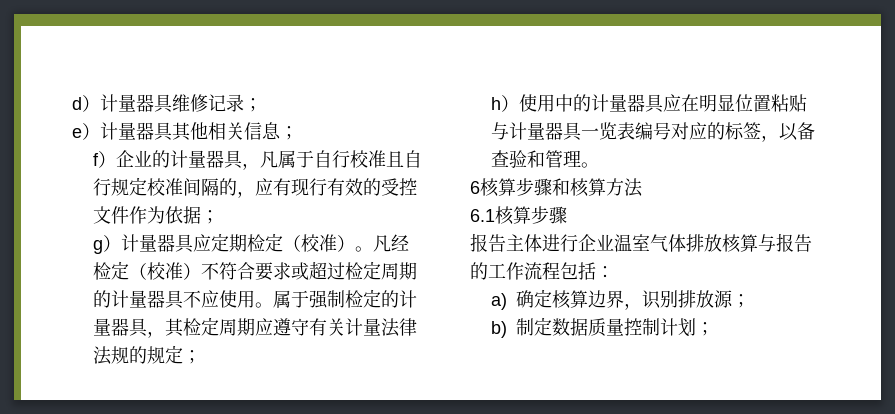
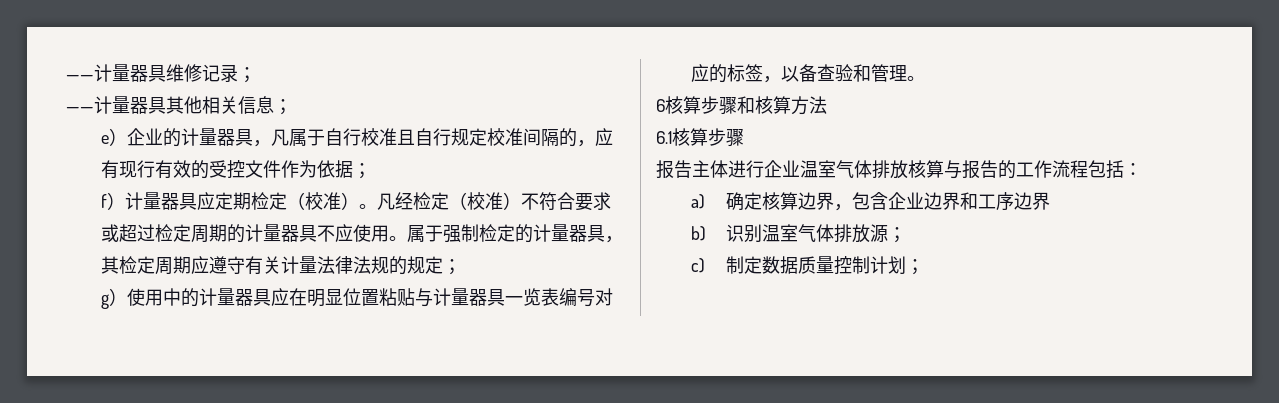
[72,95,100,112] d） -> [66,75,94,80] ——
[72,123,100,140] e） -> [66,107,94,112] ——
[93,153,100,166] f -> [100,135,109,144] e
[93,240,104,254] g -> [100,194,107,208] f
[491,97,502,110] h -> [100,294,109,309] g
[642,290,679,309] 识别 -> [851,192,1050,211] [690,224,834,243] 包含企业边界和工序边界 // b)识别温室气体
[491,321,508,338] b) -> [690,258,705,273] c)

